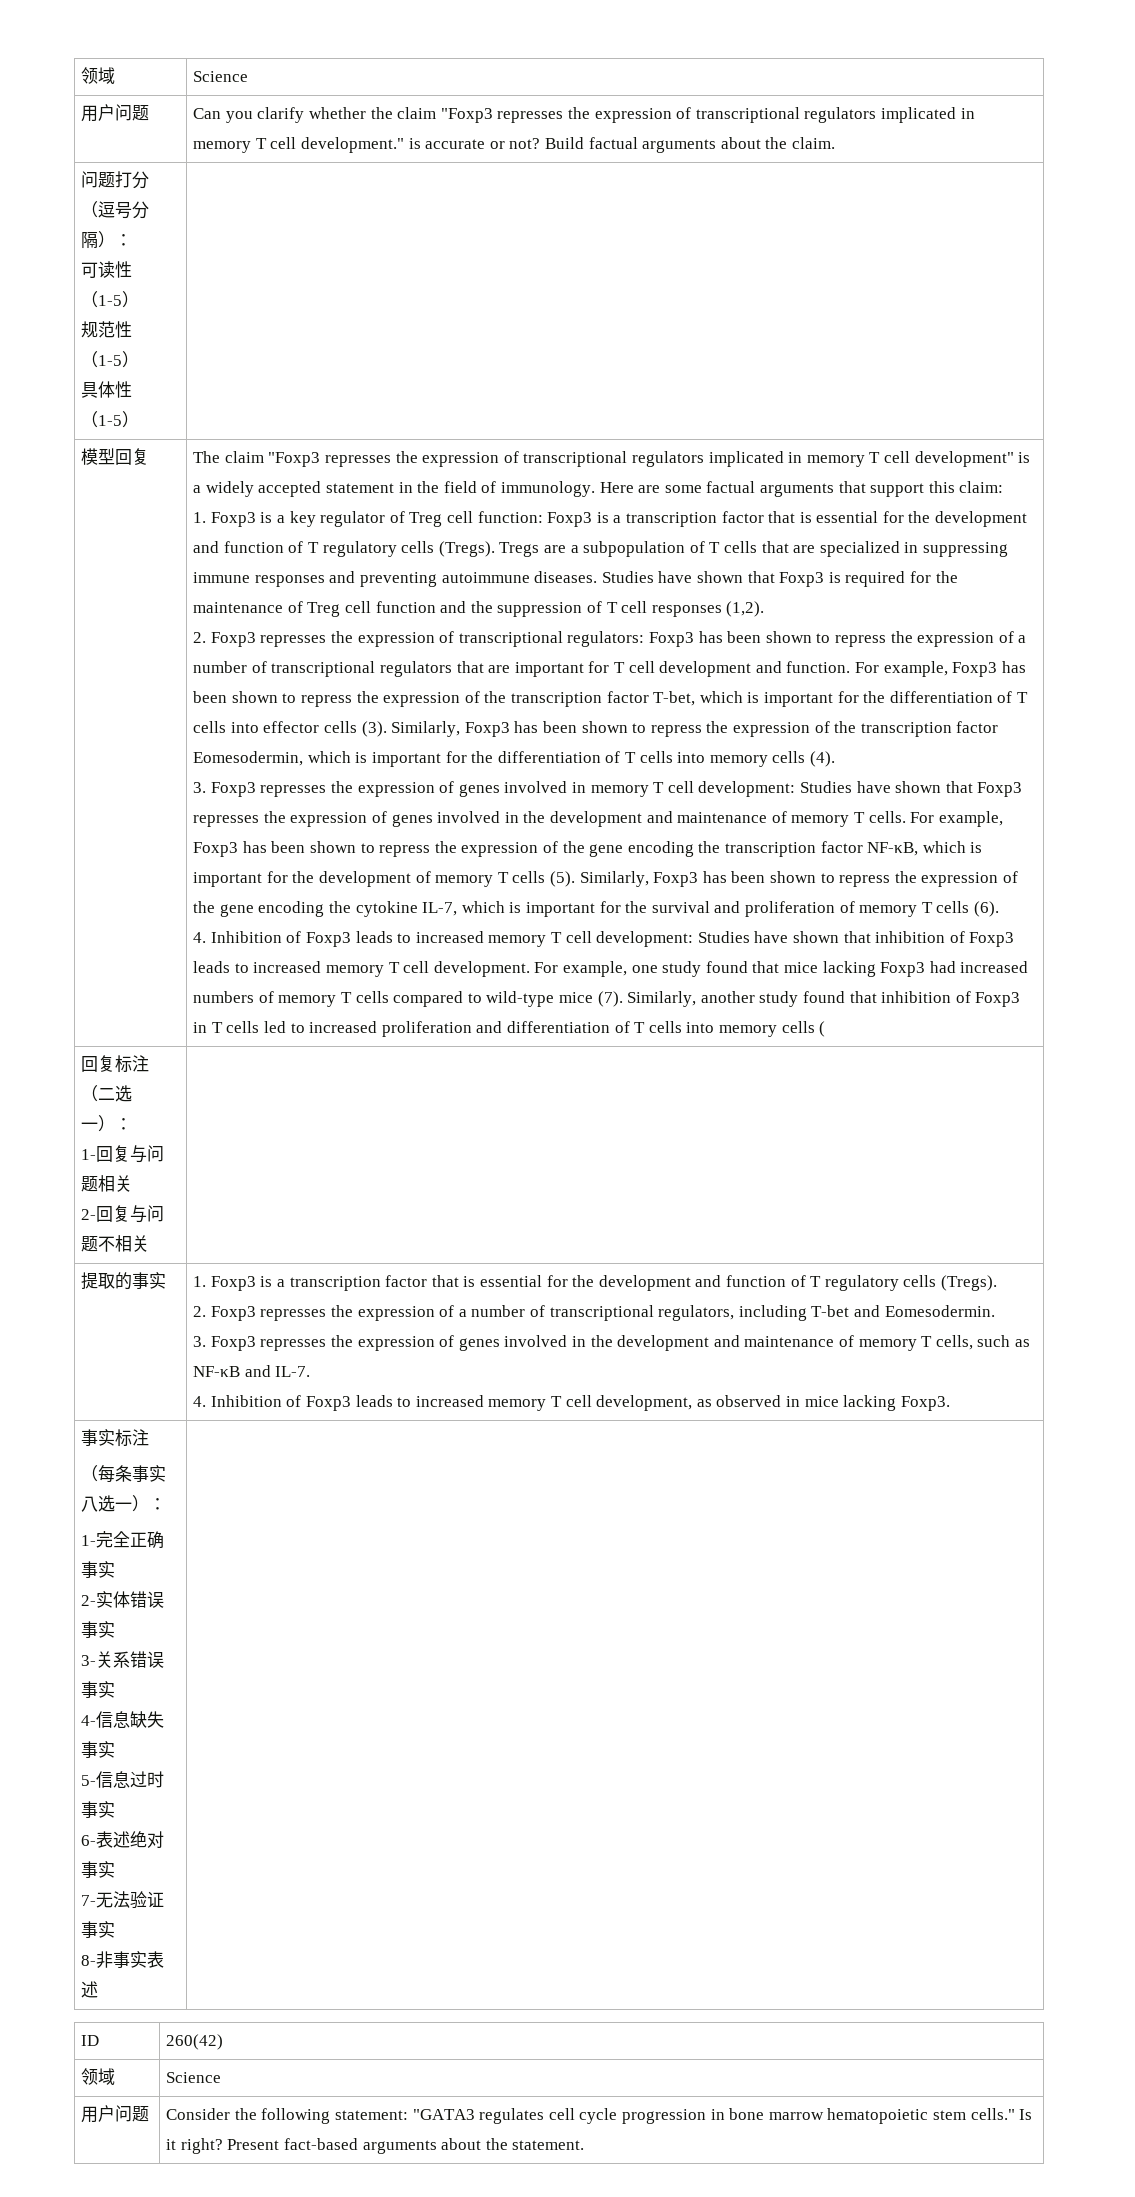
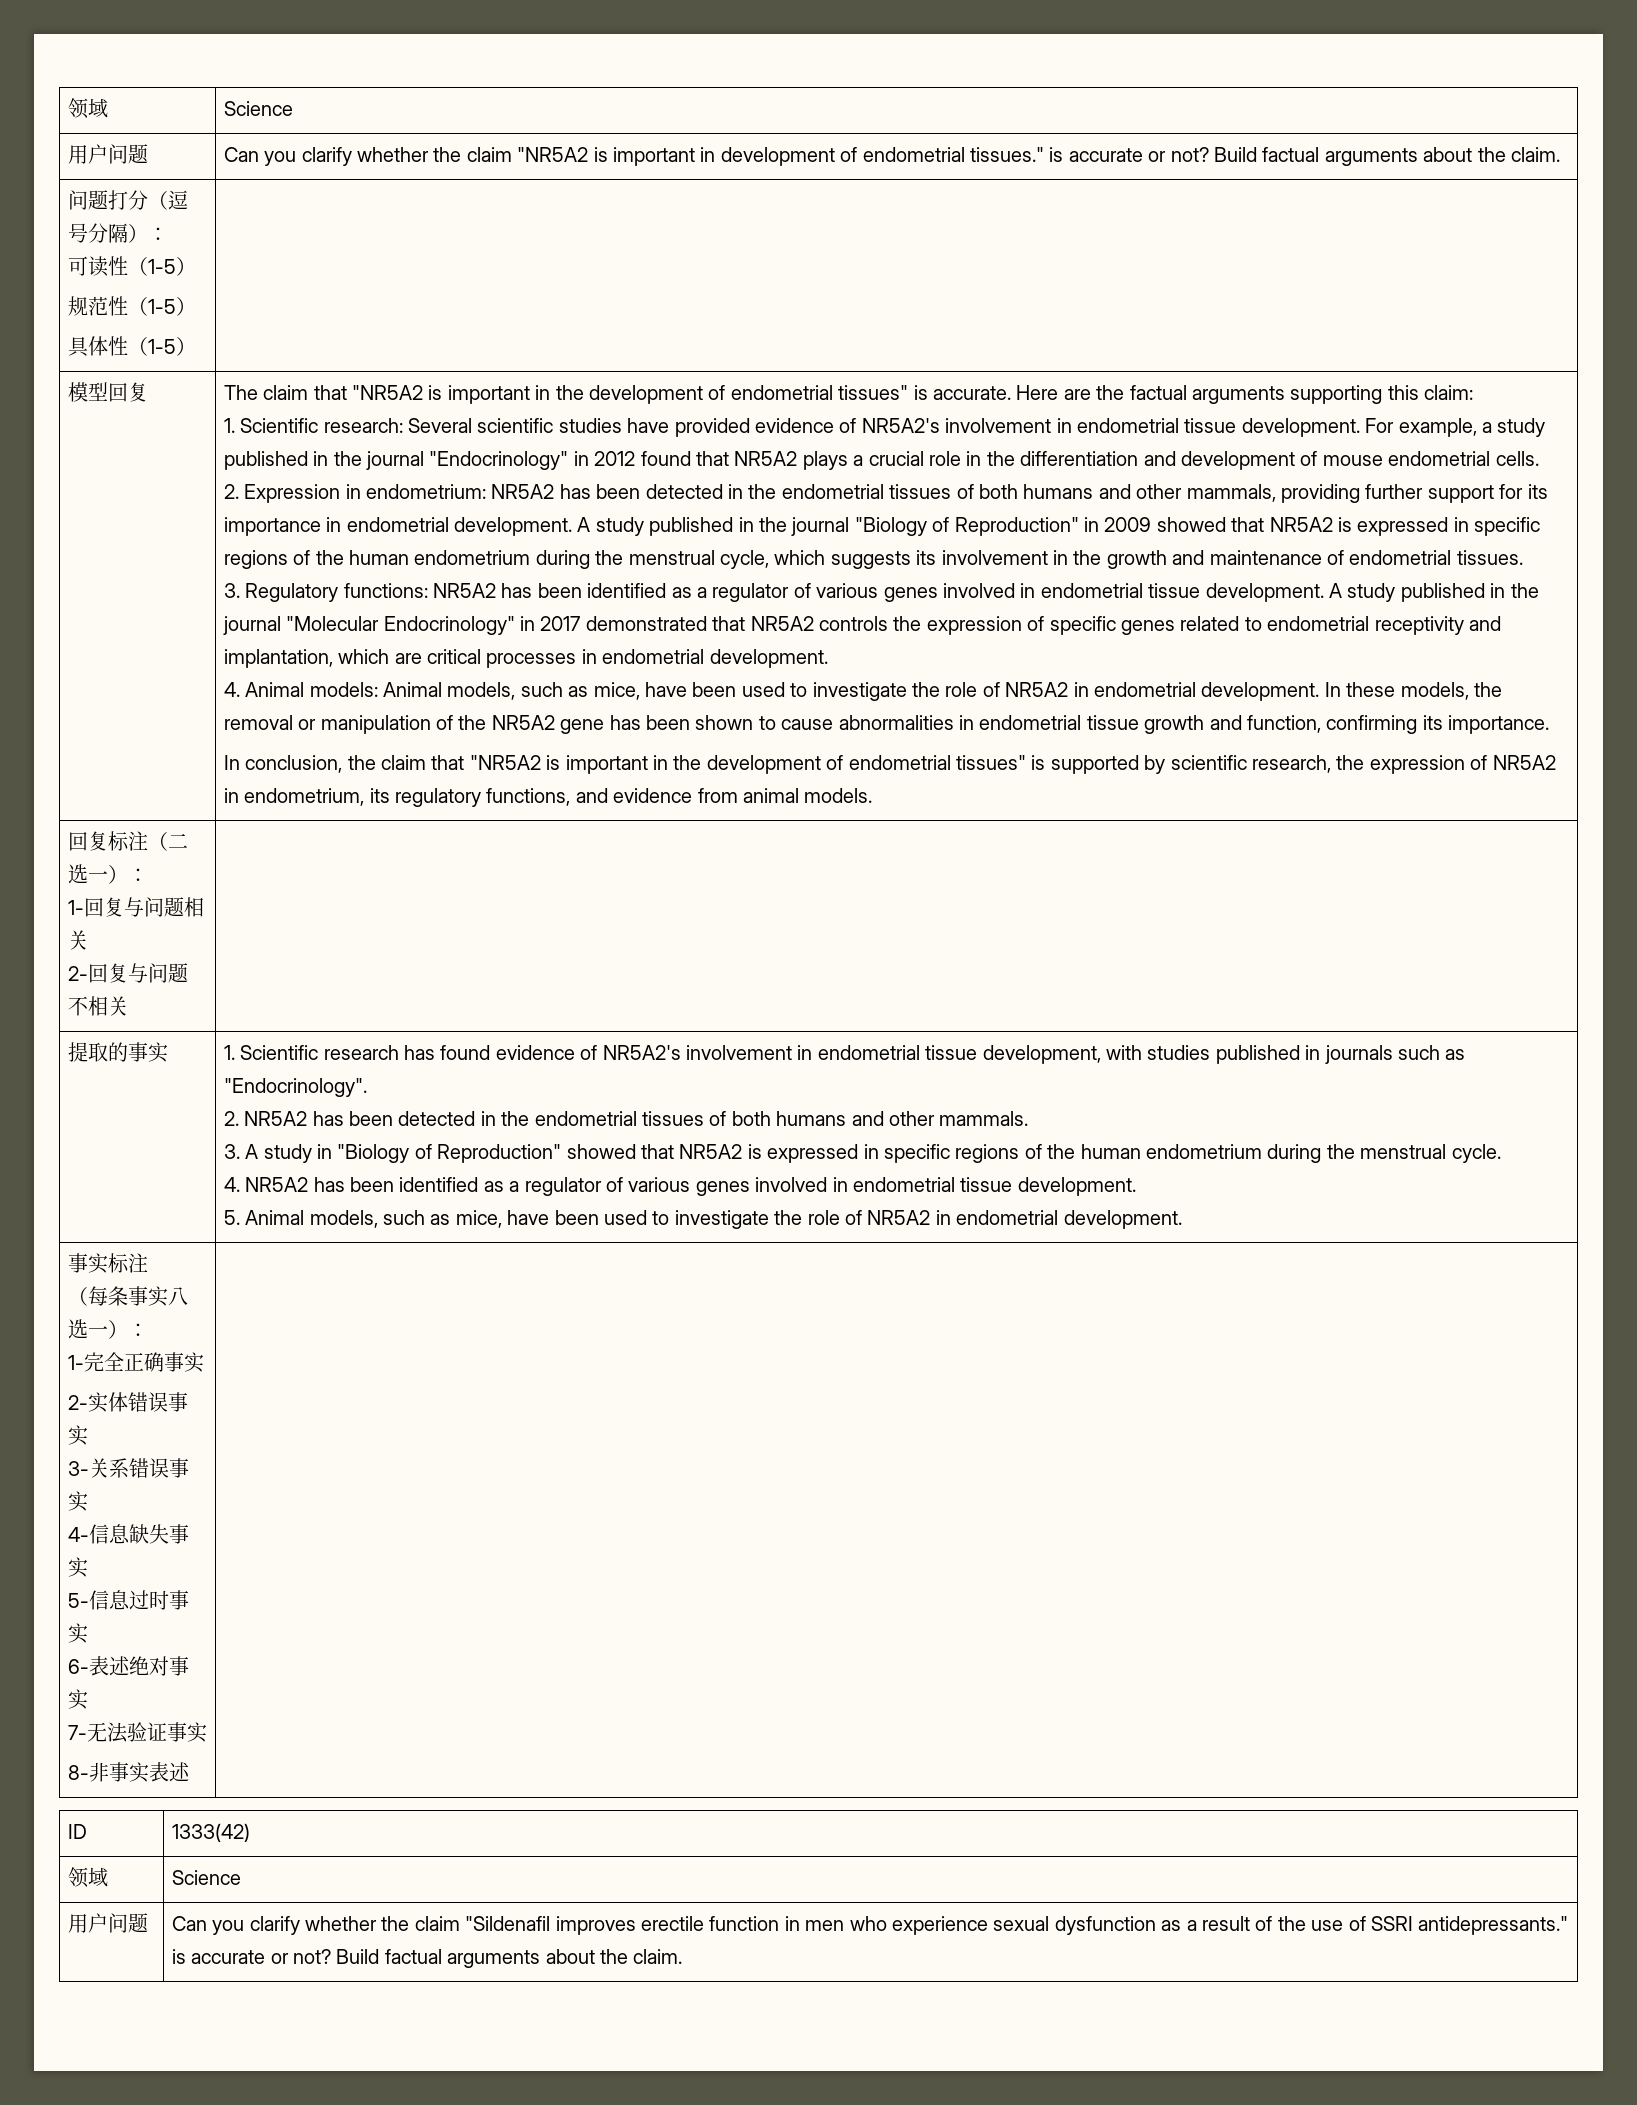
[440,107,975,123] [193,137,405,153] "Foxp3 represses the expression of transcriptional regulators implicated in memory T cell development." -> [517,147,1045,166] "NR5A2 is important in development of endometrial tissues."
[268,451,1031,467] [193,481,595,497] "Foxp3 represses the expression of transcriptional regulators implicated in memory T cell development" is a widely accepted statement in the field of immunology. -> [313,385,1012,404] that "NR5A2 is important in the development of endometrial tissues" is accurate.
[664,481,925,497] some factual arguments that support -> [1096,385,1383,404] the factual arguments supporting
[210,511,1028,527] [193,541,1008,557] [193,571,958,587] [193,601,765,617] [193,631,1027,647] [193,661,1026,677] [193,691,1028,707] [193,721,999,737] [193,751,835,767] [193,781,1023,797] [193,811,1003,827] [193,841,983,857] [193,871,1018,887] [193,901,999,917] [193,931,1015,947] [193,961,1029,977] [193,991,1021,1007] [193,1021,826,1037] Foxp3 is a key regulator of Treg cell function: Foxp3 is a transcription factor that is essential for the development and function of T regulatory cells (Tregs). Tregs are a subpopulation of T cells that are specialized in suppressing immune responses and preventing autoimmune diseases. Studies have shown that Foxp3 is required for the maintenance of Treg cell function and the suppression of T cell responses (1,2). // 2. Foxp3 represses the expression of transcriptional regulators: Foxp3 has been shown to repress the expression of a number of transcriptional regulators that are important for T cell development and function. For example, Foxp3 has been shown to repress the expression of the transcription factor T-bet, which is important for the differentiation of T cells into effector cells (3). Similarly, Foxp3 has been shown to repress the expression of the transcription factor Eomesodermin, which is important for the differentiation of T cells into memory cells (4). // 3. Foxp3 represses the expression of genes involved in memory T cell development: Studies have shown that Foxp3 represses the expression of genes involved in the development and maintenance of memory T cells. For example, Foxp3 has been shown to repress the expression of the gene encoding the transcription factor NF-κB, which is important for the development of memory T cells (5). Similarly, Foxp3 has been shown to repress the expression of the gene encoding the cytokine IL-7, which is important for the survival and proliferation of memory T cells (6). // 4. Inhibition of Foxp3 leads to increased memory T cell development: Studies have shown that inhibition of Foxp3 leads to increased memory T cell development. For example, one study found that mice lacking Foxp3 had increased numbers of memory T cells compared to wild-type mice (7). Similarly, another study found that inhibition of Foxp3 in T cells led to increased proliferation and differentiation of T cells into memory cells ( -> [240,418,1546,437] [223,451,1539,470] [223,484,1548,503] [223,517,1541,536] [223,550,1523,569] [223,583,1539,602] [222,616,1502,635] [223,649,828,668] [223,682,1503,701] [223,715,1550,734] [223,755,1556,774] [223,788,873,807] Scientific research: Several scientific studies have provided evidence of NR5A2's involvement in endometrial tissue development. For example, a study published in the journal "Endocrinology" in 2012 found that NR5A2 plays a crucial role in the differentiation and development of mouse endometrial cells. // 2. Expression in endometrium: NR5A2 has been detected in the endometrial tissues of both humans and other mammals, providing further support for its importance in endometrial development. A study published in the journal "Biology of Reproduction" in 2009 showed that NR5A2 is expressed in specific regions of the human endometrium during the menstrual cycle, which suggests its involvement in the growth and maintenance of endometrial tissues. // 3. Regulatory functions: NR5A2 has been identified as a regulator of various genes involved in endometrial tissue development. A study published in the journal "Molecular Endocrinology" in 2017 demonstrated that NR5A2 controls the expression of specific genes related to endometrial receptivity and implantation, which are critical processes in endometrial development. // 4. Animal models: Animal models, such as mice, have been used to investigate the role of NR5A2 in endometrial development. In these models, the removal or manipulation of the NR5A2 gene has been shown to cause abnormalities in endometrial tissue growth and function, confirming its importance. // In conclusion, the claim that "NR5A2 is important in the development of endometrial tissues" is supported by scientific research, the expression of NR5A2 in endometrium, its regulatory functions, and evidence from animal models.
[210,1275,997,1291] [193,1305,995,1321] [193,1335,1030,1351] [193,1365,311,1377] [193,1395,950,1411] Foxp3 is a transcription factor that is essential for the development and function of T regulatory cells (Tregs). // 2. Foxp3 represses the expression of a number of transcriptional regulators, including T-bet and Eomesodermin. // 3. Foxp3 represses the expression of genes involved in the development and maintenance of memory T cells, such as NF-κB and IL-7. // 4. Inhibition of Foxp3 leads to increased memory T cell development, as observed in mice lacking Foxp3. -> [240,1045,1466,1064] [223,1078,367,1097] [223,1111,1029,1126] [223,1144,1501,1163] [223,1177,1136,1196] [223,1210,1182,1229] Scientific research has found evidence of NR5A2's involvement in endometrial tissue development, with studies published in journals such as "Endocrinology". // 2. NR5A2 has been detected in the endometrial tissues of both humans and other mammals. // 3. A study in "Biology of Reproduction" showed that NR5A2 is expressed in specific regions of the human endometrium during the menstrual cycle. // 4. NR5A2 has been identified as a regulator of various genes involved in endometrial tissue development. // 5. Animal models, such as mice, have been used to investigate the role of NR5A2 in endometrial development.
[166,2034,224,2050] [81,2068,116,2085] [166,2072,222,2083] [81,2105,150,2123] [166,2108,1033,2124] [166,2138,585,2154] 260(42) // 领域 | Science // 用户问题 | Consider the following statement: "GATA3 regulates cell cycle progression in bone marrow hematopoietic stem cells." Is it right? Present fact-based arguments about the statement. -> [171,1823,250,1842] [67,1867,108,1888] [171,1870,241,1885] [67,1913,148,1933] [171,1916,1569,1935] [171,1949,683,1968] 1333(42) // 领域 | Science // 用户问题 | Can you clarify whether the claim "Sildenafil improves erectile function in men who experience sexual dysfunction as a result of the use of SSRI antidepressants." is accurate or not? Build factual arguments about the claim.

